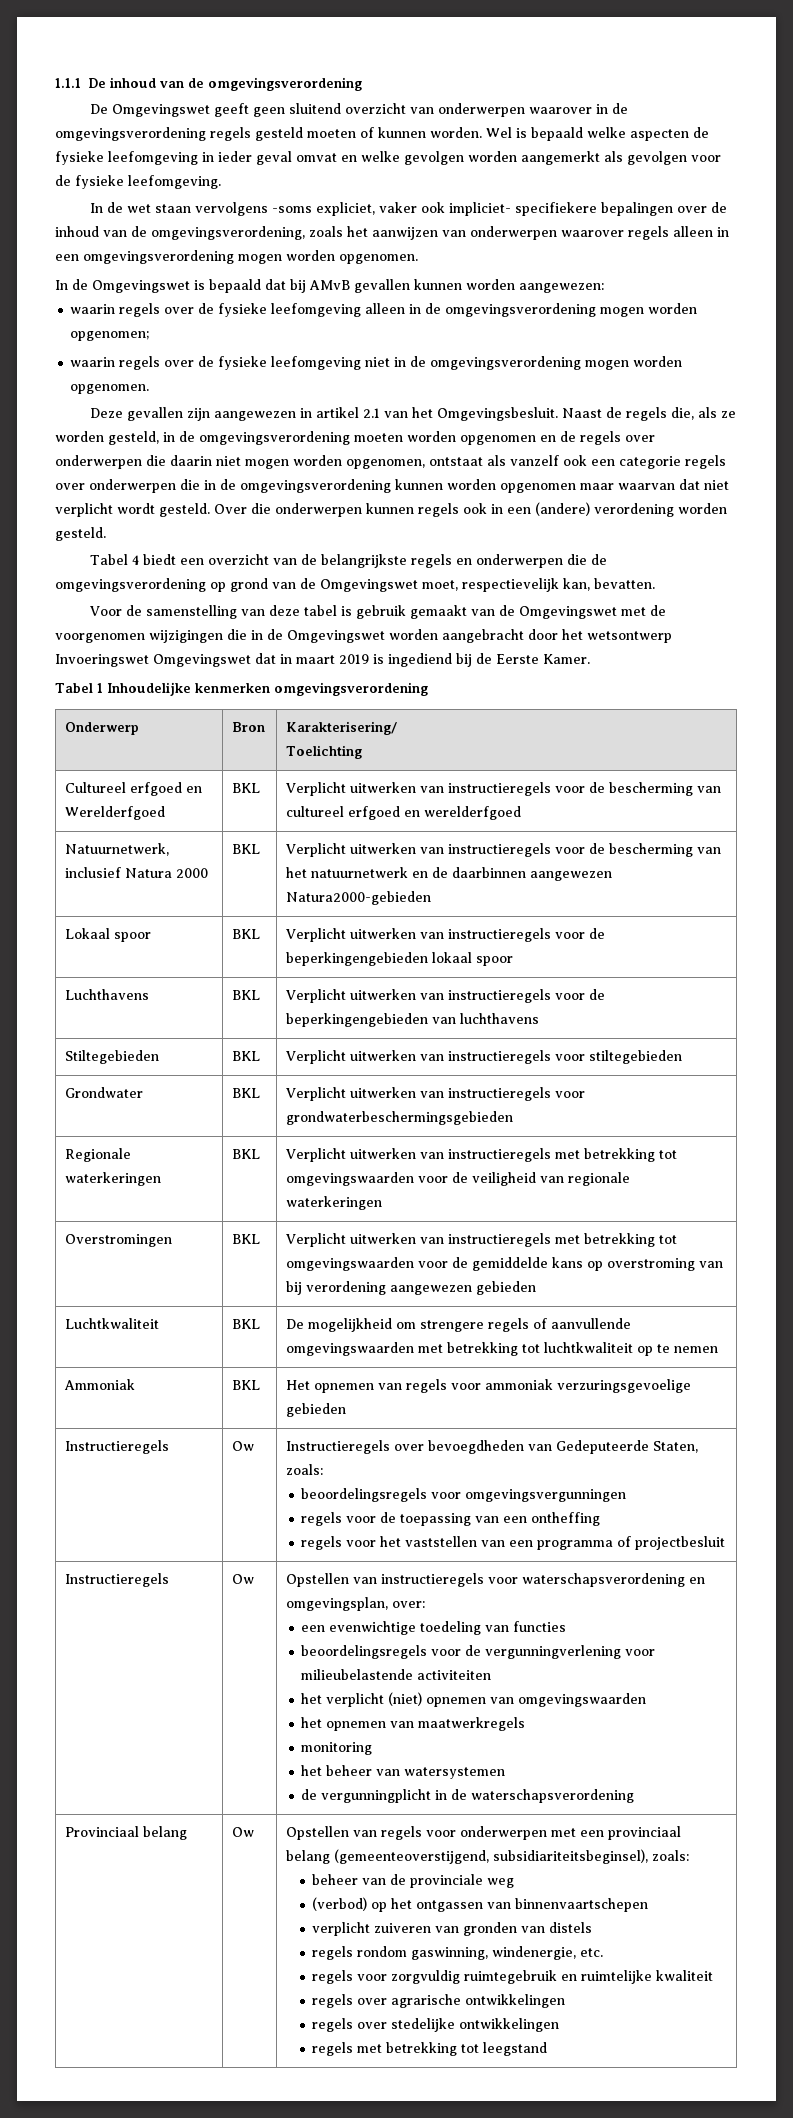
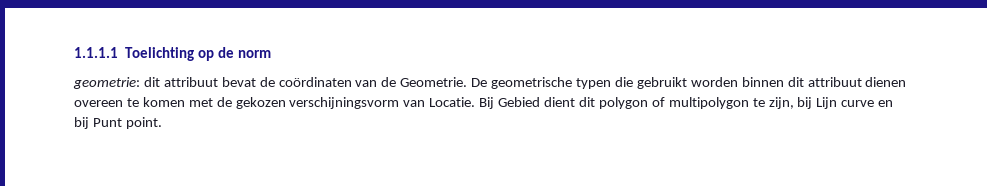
[55,77,362,91] [90,103,629,117] [55,127,709,141] [55,151,721,165] [55,175,221,189] [90,202,728,216] [55,226,729,240] [55,250,418,264] [55,279,604,293] [70,303,698,317] [70,331,150,341] [70,356,683,370] [70,384,150,394] [90,407,737,421] [55,431,655,445] [55,455,726,469] [55,479,729,493] [55,502,727,517] [55,527,106,541] [90,554,608,568] [55,578,655,592] [90,605,667,619] [55,629,672,643] [55,653,590,667] [55,682,428,696] [64,722,139,735] [231,722,265,732] [285,721,397,735] [285,745,362,759] [64,782,202,796] [64,806,165,820] [231,783,260,793] [285,782,721,796] [285,806,521,820] [64,843,169,856] [64,867,208,878] [231,844,260,854] [285,843,721,857] [285,867,612,881] [285,891,431,905] [64,928,151,942] [231,929,260,939] [285,928,605,942] [285,952,513,966] [64,989,149,1000] [231,990,260,1000] [285,989,605,1003] [285,1013,539,1027] [64,1050,159,1064] [231,1051,260,1061] [285,1050,682,1064] [64,1087,143,1098] [231,1088,260,1098] [285,1087,585,1101] [285,1111,513,1125] [64,1148,131,1162] [64,1172,161,1186] [231,1149,260,1159] [285,1148,677,1162] [285,1172,630,1186] [285,1196,382,1210] [64,1234,172,1247] [231,1234,260,1244] [285,1233,677,1247] [285,1257,723,1271] [285,1281,536,1295] [64,1318,159,1329] [231,1319,260,1329] [285,1318,631,1332] [285,1342,718,1356] [63,1379,135,1390] [231,1380,260,1390] [285,1379,691,1393] [285,1403,346,1417] [64,1440,169,1454] [231,1441,254,1451] [285,1440,698,1454] [285,1464,323,1475] [301,1488,627,1502] [301,1512,601,1526] [301,1536,726,1550] [64,1573,169,1587] [231,1574,254,1584] [285,1573,705,1587] [285,1597,425,1611] [301,1621,567,1635] [301,1645,656,1659] [301,1669,492,1680] [301,1692,647,1707] [301,1717,526,1731] [301,1742,373,1755] [301,1765,506,1779] [301,1789,635,1803] [64,1826,187,1840] [231,1827,254,1837] [285,1826,681,1840] [285,1849,689,1864] [312,1874,515,1888] [312,1897,649,1912] [312,1922,593,1936] [312,1946,604,1960] [312,1970,714,1984] [312,1994,566,2008] [312,2018,560,2032] [312,2042,548,2056] 1.1.1 De inhoud van de omgevingsverordening // De Omgevingswet geeft geen sluitend overzicht van onderwerpen waarover in de omgevingsverordening regels gesteld moeten of kunnen worden. Wel is bepaald welke aspecten de fysieke leefomgeving in ieder geval omvat en welke gevolgen worden aangemerkt als gevolgen voor de fysieke leefomgeving. // In de wet staan vervolgens -soms expliciet, vaker ook impliciet- specifiekere bepalingen over de inhoud van de omgevingsverordening, zoals het aanwijzen van onderwerpen waarover regels alleen in een omgevingsverordening mogen worden opgenomen. // In de Omgevingswet is bepaald dat bij AMvB gevallen kunnen worden aangewezen: // waarin regels over de fysieke leefomgeving alleen in de omgevingsverordening mogen worden opgenomen; // waarin regels over de fysieke leefomgeving niet in de omgevingsverordening mogen worden opgenomen. // Deze gevallen zijn aangewezen in artikel 2.1 van het Omgevingsbesluit. Naast de regels die, als ze worden gesteld, in de omgevingsverordening moeten worden opgenomen en de regels over onderwerpen die daarin niet mogen worden opgenomen, ontstaat als vanzelf ook een categorie regels over onderwerpen die in de omgevingsverordening kunnen worden opgenomen maar waarvan dat niet verplicht wordt gesteld. Over die onderwerpen kunnen regels ook in een (andere) verordening worden gesteld. // Tabel 4 biedt een overzicht van de belangrijkste regels en onderwerpen die de omgevingsverordening op grond van de Omgevingswet moet, respectievelijk kan, bevatten. // Voor de samenstelling van deze tabel is gebruik gemaakt van de Omgevingswet met de voorgenomen wijzigingen die in de Omgevingswet worden aangebracht door het wetsontwerp Invoeringswet Omgevingswet dat in maart 2019 is ingediend bij de Eerste Kamer. // Tabel 1 Inhoudelijke kenmerken omgevingsverordening // Onderwerp | Bron | Karakterisering/ // Toelichting // Cultureel erfgoed en Werelderfgoed | BKL | Verplicht uitwerken van instructieregels voor de bescherming van cultureel erfgoed en werelderfgoed // Natuurnetwerk, inclusief Natura 2000 | BKL | Verplicht uitwerken van instructieregels voor de bescherming van het natuurnetwerk en de daarbinnen aangewezen Natura2000-gebieden // Lokaal spoor | BKL | Verplicht uitwerken van instructieregels voor de beperkingengebieden lokaal spoor // Luchthavens | BKL | Verplicht uitwerken van instructieregels voor de beperkingengebieden van luchthavens // Stiltegebieden | BKL | Verplicht uitwerken van instructieregels voor stiltegebieden // Grondwater | BKL | Verplicht uitwerken van instructieregels voor grondwaterbeschermingsgebieden // Regionale waterkeringen | BKL | Verplicht uitwerken van instructieregels met betrekking tot omgevingswaarden voor de veiligheid van regionale waterkeringen // Overstromingen | BKL | Verplicht uitwerken van instructieregels met betrekking tot omgevingswaarden voor de gemiddelde kans op overstroming van bij verordening aangewezen gebieden // Luchtkwaliteit | BKL | De mogelijkheid om strengere regels of aanvullende omgevingswaarden met betrekking tot luchtkwaliteit op te nemen // Ammoniak | BKL | Het opnemen van regels voor ammoniak verzuringsgevoelige gebieden // Instructieregels | Ow | Instructieregels over bevoegdheden van Gedeputeerde Staten, zoals: // beoordelingsregels voor omgevingsvergunningen // regels voor de toepassing van een ontheffing // regels voor het vaststellen van een programma of projectbesluit // Instructieregels | Ow | Opstellen van instructieregels voor waterschapsverordening en omgevingsplan, over: // een evenwichtige toedeling van functies // beoordelingsregels voor de vergunningverlening voor milieubelastende activiteiten // het verplicht (niet) opnemen van omgevingswaarden // het opnemen van maatwerkregels // monitoring // het beheer van watersystemen // de vergunningplicht in de waterschapsverordening // Provinciaal belang | Ow | Opstellen van regels voor onderwerpen met een provinciaal belang (gemeenteoverstijgend, subsidiariteitsbeginsel), zoals: // beheer van de provinciale weg // (verbod) op het ontgassen van binnenvaartschepen // verplicht zuiveren van gronden van distels // regels rondom gaswinning, windenergie, etc. // regels voor zorgvuldig ruimtegebruik en ruimtelijke kwaliteit // regels over agrarische ontwikkelingen // regels over stedelijke ontwikkelingen // regels met betrekking tot leegstand -> [74,47,271,61] [73,77,907,89] [74,97,894,109] [74,117,162,129] 1.1.1.1 Toelichting op de norm // geometrie: dit attribuut bevat de coördinaten van de Geometrie. De geometrische typen die gebruikt worden binnen dit attribuut dienen overeen te komen met de gekozen verschijningsvorm van Locatie. Bij Gebied dient dit polygon of multipolygon te zijn, bij Lijn curve en bij Punt point.

